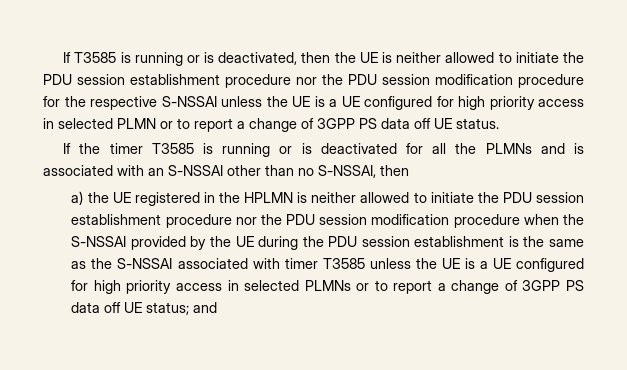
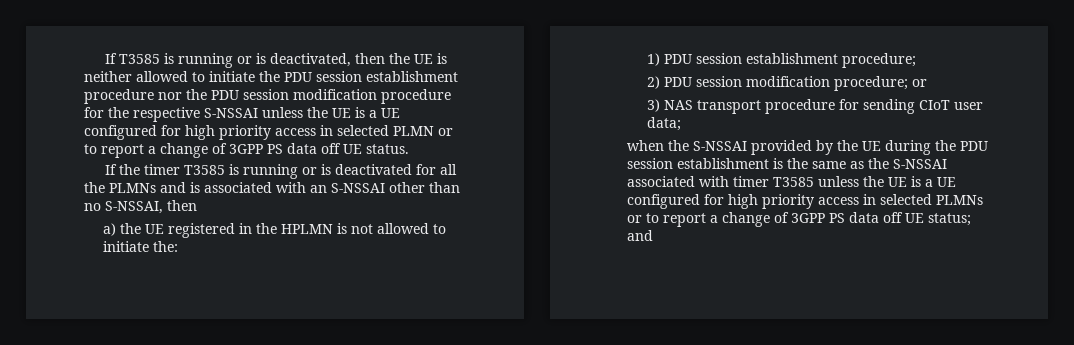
[311,192,584,203] [71,214,520,228] neither allowed to initiate the PDU session establishment procedure nor the PDU session modification procedure -> [351,223,447,234] [103,241,179,252] [646,53,916,68] [646,76,927,91] [646,99,983,114] [646,117,681,131] not allowed to initiate the: // 1) PDU session establishment procedure; // 2) PDU session modification procedure; or // 3) NAS transport procedure for sending CIoT user data; //

